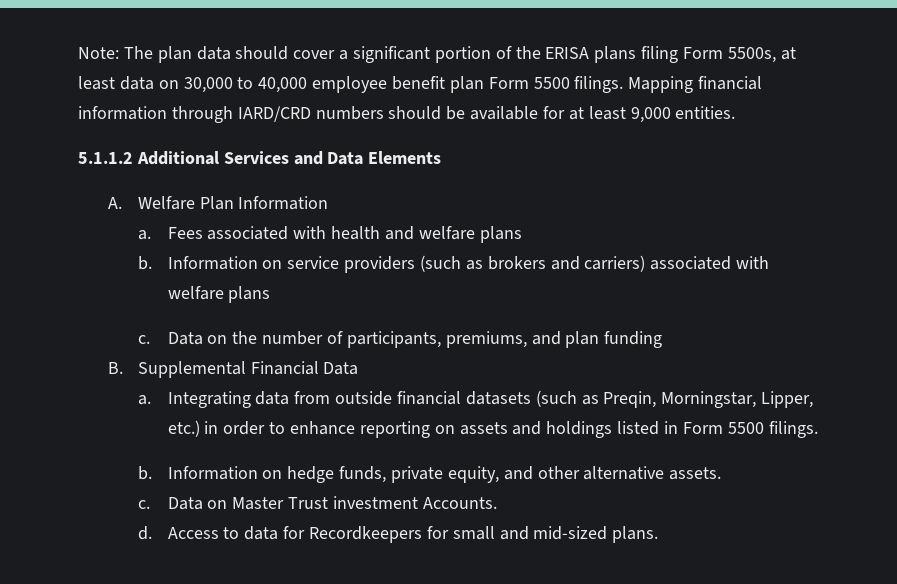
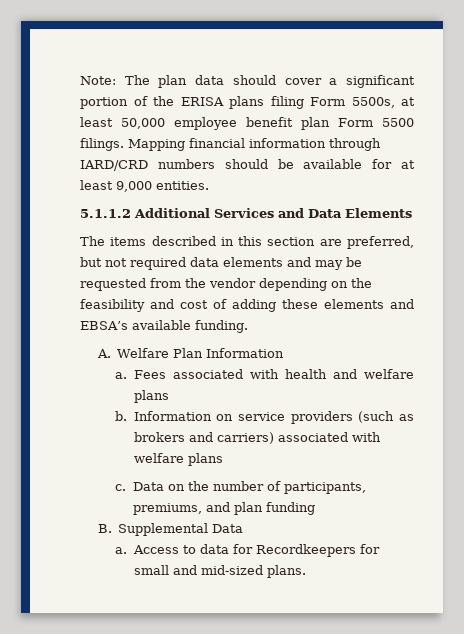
[119,76,308,93] data on 30,000 to 40,000 -> [121,118,165,129] 50,000
(442, 157) none -> [80,236,414,249] [80,257,362,270] [80,278,372,291] [80,299,414,312] [80,320,248,333] // The items described in this section are preferred, but not required data elements and may be requested from the vendor depending on the feasibility and cost of adding these elements and EBSA’s available funding.
[250,361,319,375] Financial -> (208, 529) none
[167,390,814,408] [167,420,818,438] [137,466,722,483] [137,496,497,510] [137,526,152,540] Integrating data from outside financial datasets (such as Preqin, Morningstar, Lipper, etc.) in order to enhance reporting on assets and holdings listed in Form 5500 filings. // b. Information on hedge funds, private equity, and other alternative assets. // c. Data on Master Trust investment Accounts. // d. -> (128, 550) none

